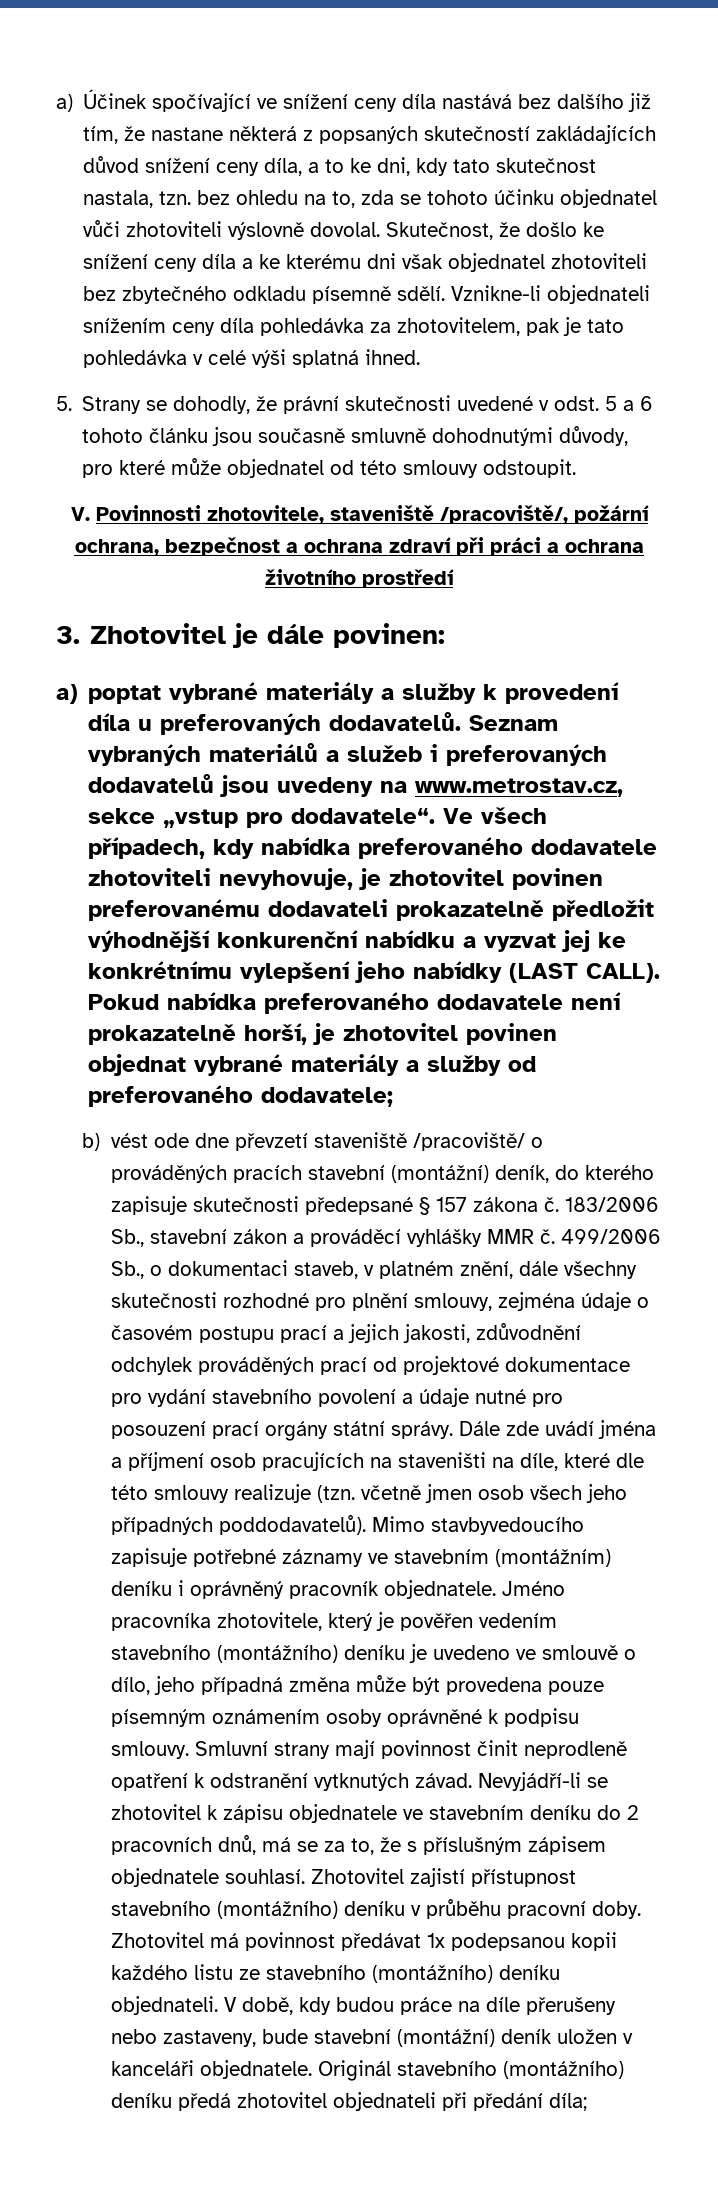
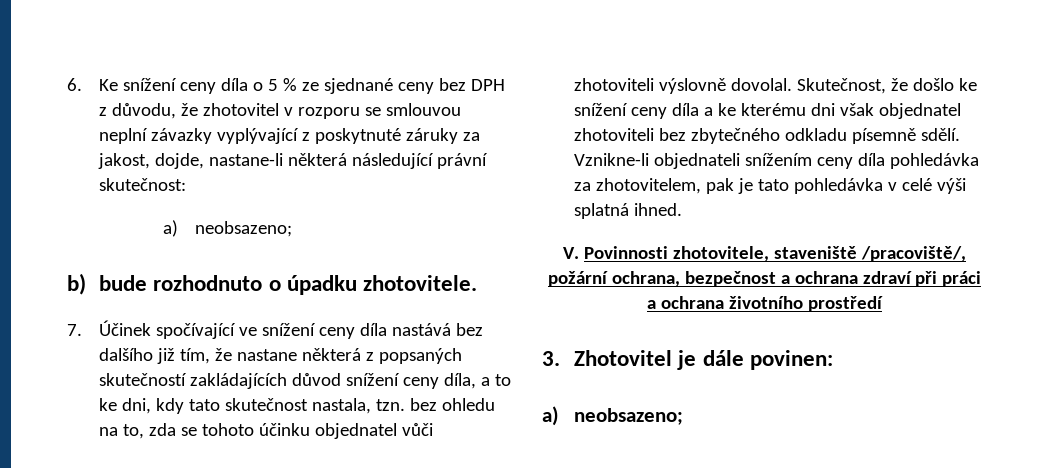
[56,94,73,112] a) -> [67,78,506,94] [99,103,462,119] [99,128,481,144] [98,153,489,169] [99,178,187,191] [163,220,293,237] [67,273,477,295] [67,324,82,336] 6. Ke snížení ceny díla o 5 % ze sjednané ceny bez DPH z důvodu, že zhotovitel v rozporu se smlouvou neplní závazky vyplývající z poskytnuté záruky za jakost, dojde, nastane-li některá následující právní skutečnost: // a) neobsazeno; // b) bude rozhodnuto o úpadku zhotovitele. // 7.
[56,395,654,414] [82,426,629,446] [82,458,577,478] // 5. Strany se dohodly, že právní skutečnosti uvedené v odst. 5 a 6 tohoto článku jsou současně smluvně dohodnutými důvody, pro které může objednatel od této smlouvy odstoupit. -> (683, 209) none
[88,682,620,704] [88,711,559,735] [88,742,608,766] [88,773,624,797] [88,807,548,828] [88,837,658,859] [88,868,604,890] [88,899,655,921] [88,930,627,952] [88,961,661,983] [88,992,622,1014] [88,1023,558,1045] [88,1054,537,1076] [88,1085,394,1107] [82,1132,543,1151] [110,1165,654,1183] [110,1196,659,1215] [110,1229,661,1247] [110,1260,637,1279] [110,1292,649,1311] [110,1323,581,1343] [110,1356,630,1375] [110,1388,563,1407] [110,1420,656,1441] [110,1452,644,1471] [110,1484,627,1503] [110,1515,584,1535] [110,1548,611,1567] [110,1580,565,1599] [110,1612,557,1631] [110,1644,636,1663] [110,1675,604,1695] [110,1708,579,1727] [110,1740,627,1759] [110,1772,608,1791] [110,1804,639,1823] [110,1835,606,1855] [110,1868,576,1887] [110,1899,641,1919] [110,1932,617,1951] [110,1964,560,1983] [110,1996,616,2015] [110,2029,633,2047] [110,2060,624,2081] [110,2092,587,2111] poptat vybrané materiály a služby k provedení díla u preferovaných dodavatelů. Seznam vybraných materiálů a služeb i preferovaných dodavatelů jsou uvedeny na www.metrostav.cz, sekce „vstup pro dodavatele“. Ve všech případech, kdy nabídka preferovaného dodavatele zhotoviteli nevyhovuje, je zhotovitel povinen preferovanému dodavateli prokazatelně předložit výhodnější konkurenční nabídku a vyzvat jej ke konkrétnímu vylepšení jeho nabídky (LAST CALL). Pokud nabídka preferovaného dodavatele není prokazatelně horší, je zhotovitel povinen objednat vybrané materiály a služby od preferovaného dodavatele; // b) vést ode dne převzetí staveniště /pracoviště/ o prováděných pracích stavební (montážní) deník, do kterého zapisuje skutečnosti předepsané § 157 zákona č. 183/2006 Sb., stavební zákon a prováděcí vyhlášky MMR č. 499/2006 Sb., o dokumentaci staveb, v platném znění, dále všechny skutečnosti rozhodné pro plnění smlouvy, zejména údaje o časovém postupu prací a jejich jakosti, zdůvodnění odchylek prováděných prací od projektové dokumentace pro vydání stavebního povolení a údaje nutné pro posouzení prací orgány státní správy. Dále zde uvádí jména a příjmení osob pracujících na staveništi na díle, které dle této smlouvy realizuje (tzn. včetně jmen osob všech jeho případných poddodavatelů). Mimo stavbyvedoucího zapisuje potřebné záznamy ve stavebním (montážním) deníku i oprávněný pracovník objednatele. Jméno pracovníka zhotovitele, který je pověřen vedením stavebního (montážního) deníku je uvedeno ve smlouvě o dílo, jeho případná změna může být provedena pouze písemným oznámením osoby oprávněné k podpisu smlouvy. Smluvní strany mají povinnost činit neprodleně opatření k odstranění vytknutých závad. Nevyjádří-li se zhotovitel k zápisu objednatele ve stavebním deníku do 2 pracovních dnů, má se za to, že s příslušným zápisem objednatele souhlasí. Zhotovitel zajistí přístupnost stavebního (montážního) deníku v průběhu pracovní doby. Zhotovitel má povinnost předávat 1x podepsanou kopii každého listu ze stavebního (montážního) deníku objednateli. V době, kdy budou práce na díle přerušeny nebo zastaveny, bude stavební (montážní) deník uložen v kanceláři objednatele. Originál stavebního (montážního) deníku předá zhotovitel objednateli při předání díla; -> [574,408,684,425] neobsazeno;

